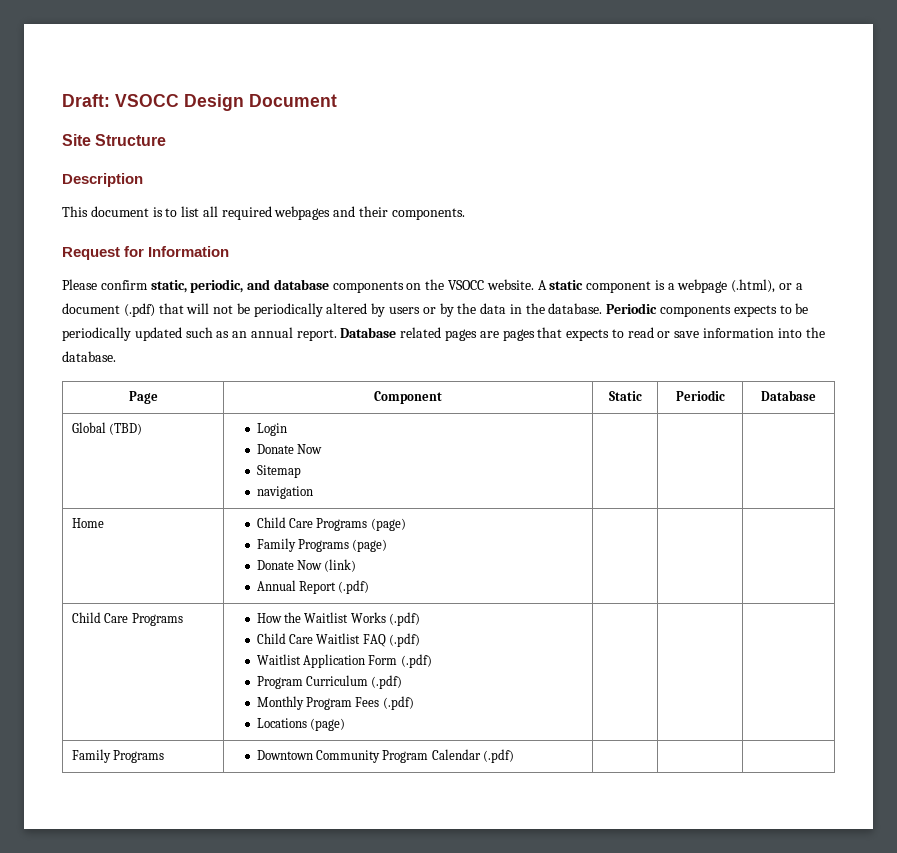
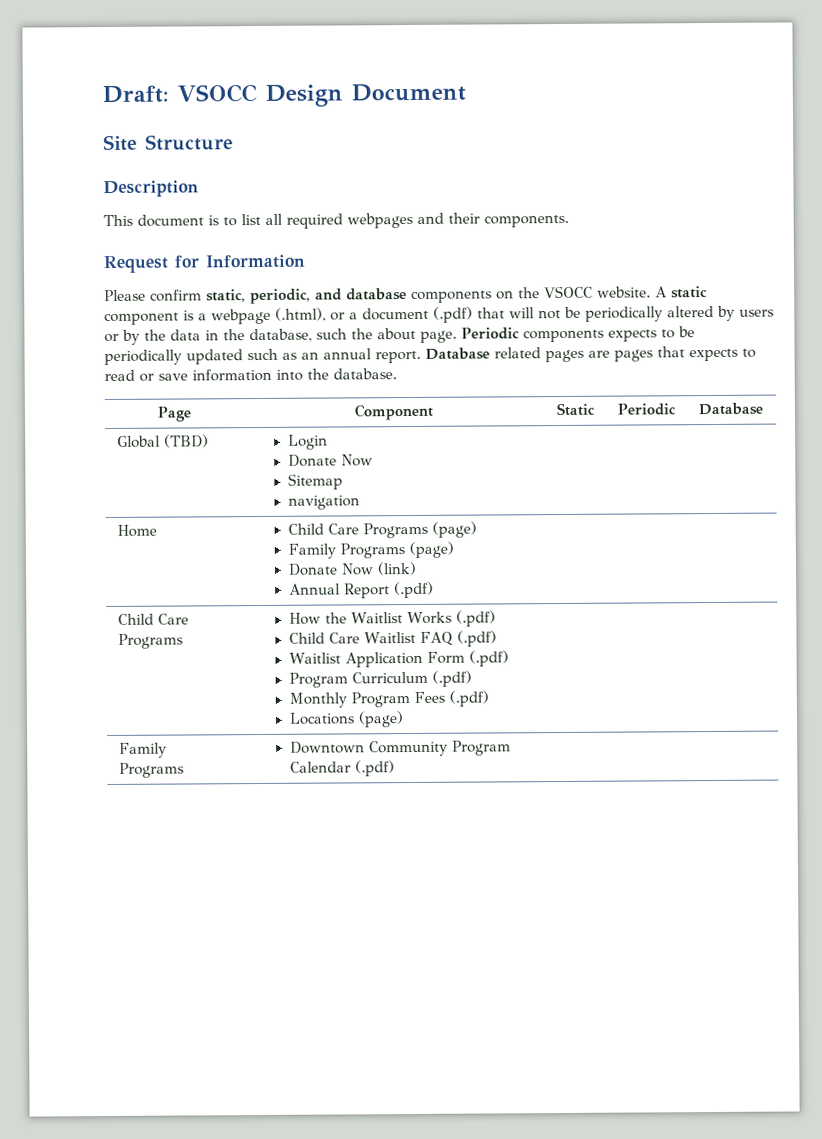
[548,303,603,314] database. -> [249,327,457,343] database, such the about page.

